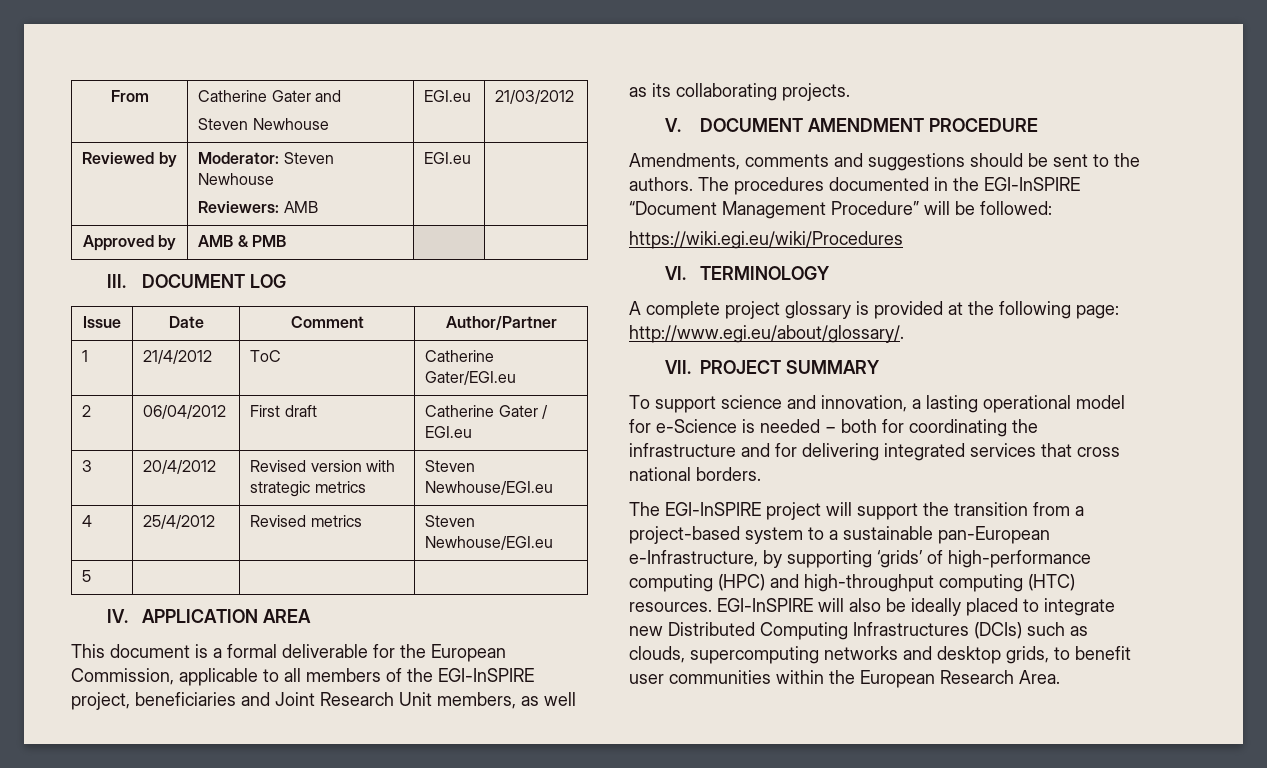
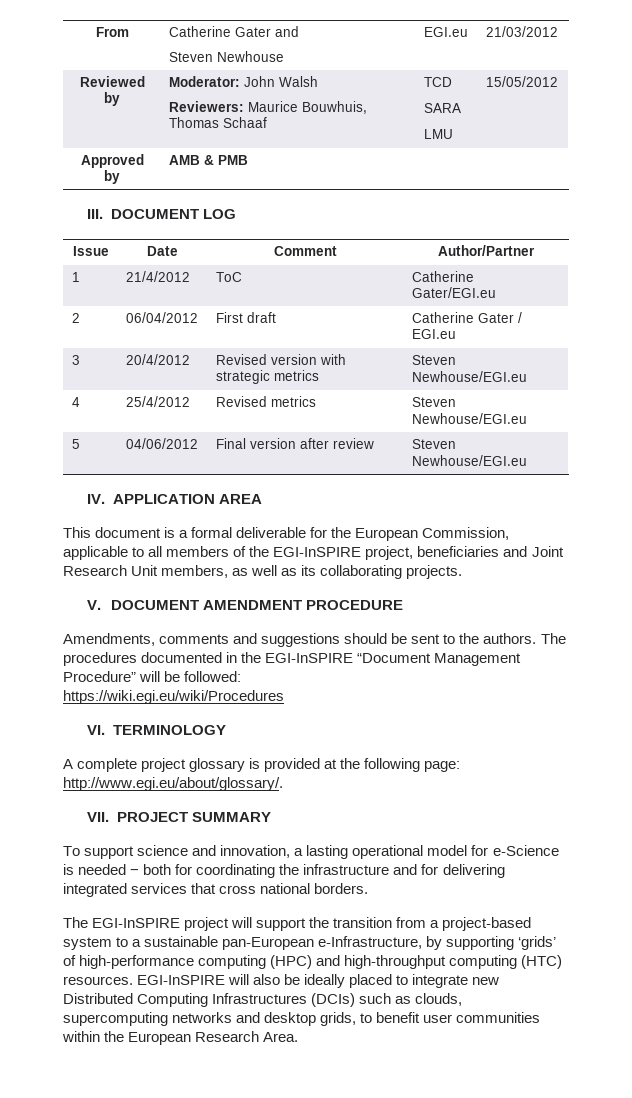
[283,152,334,164] [198,173,275,185] Steven Newhouse -> [243,76,318,87] John Walsh
[283,201,318,213] [424,152,472,164] AMB | EGI.eu | -> [247,101,367,114] [168,117,267,128] [423,77,452,87] [423,103,461,113] [423,129,453,139] [485,76,558,87] Maurice Bouwhuis, Thomas Schaaf | TCD // SARA // LMU | 15/05/2012
(92, 576) | | -> [125,438,198,449] [215,438,374,449] [411,439,456,449] [411,455,527,466] 04/06/2012 | Final version after review | Steven Newhouse/EGI.eu

